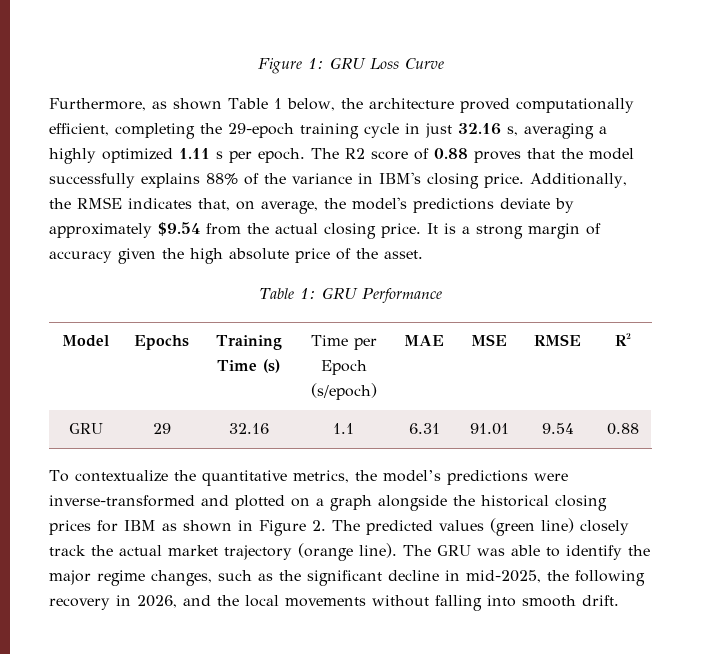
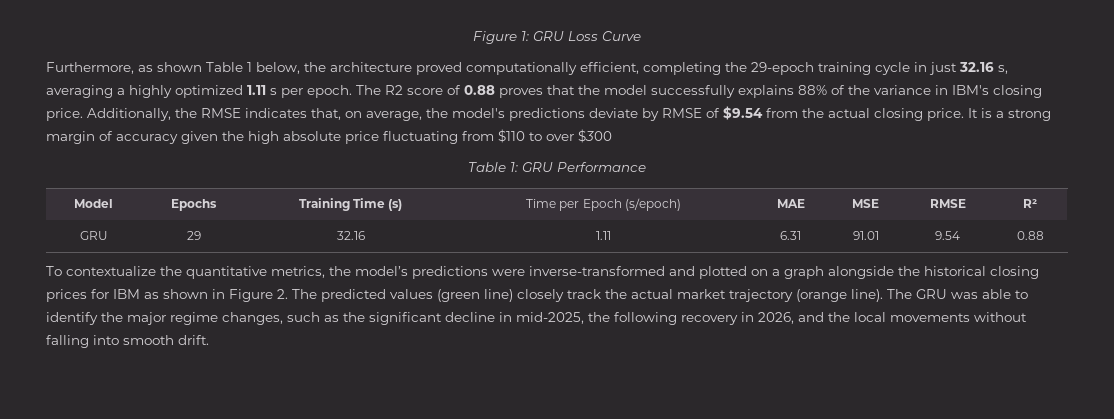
[49,223,152,238] approximately -> [662,108,720,118] RMSE of
[336,248,423,260] of the asset. -> [383,129,612,144] fluctuating from $110 to over $300
[333,423,354,434] 1.1 -> [596,231,611,240] 1.11

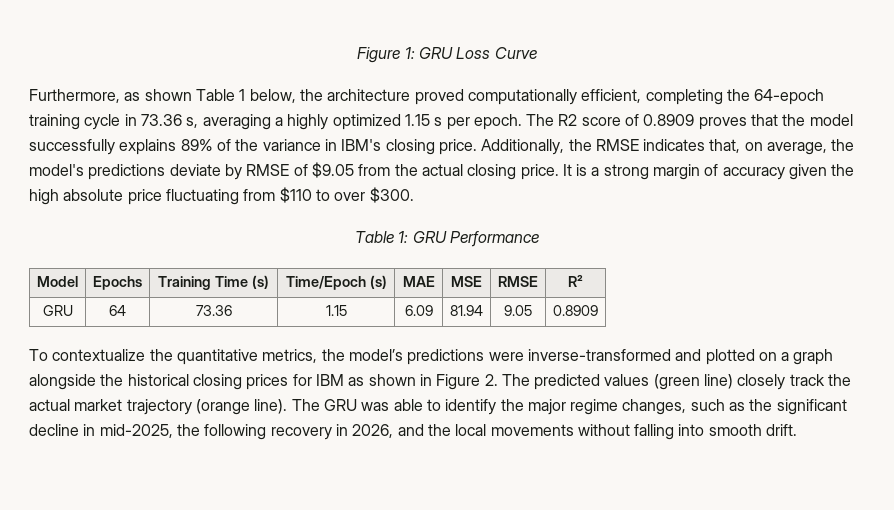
[751,62,814,75] 29-epoch -> [754,89,825,105] 64-epoch
[929,62,994,75] just 32.16 -> [140,114,182,126] 73.36
[247,85,266,95] 1.11 -> [404,114,430,126] 1.15
[464,85,495,95] 0.88 -> [643,114,695,126] 0.8909
[798,85,827,95] 88% -> [180,139,213,151] 89%
[723,106,763,120] $9.54 -> [311,162,354,178] $9.05
[578,129,612,143] $300 -> [369,187,414,203] $300.
[526,198,681,211] Time per Epoch (s/epoch) -> [285,275,387,290] Time/Epoch (s)
[186,231,201,240] [336,231,365,240] [596,231,611,240] [780,231,801,240] [852,231,879,240] [935,231,960,240] [1016,231,1044,240] 29 | 32.16 | 1.11 | 6.31 | 91.01 | 9.54 | 0.88 -> [109,305,127,316] [195,305,232,316] [325,305,347,316] [404,305,433,316] [450,305,483,316] [504,305,532,316] [553,305,598,316] 64 | 73.36 | 1.15 | 6.09 | 81.94 | 9.05 | 0.8909

